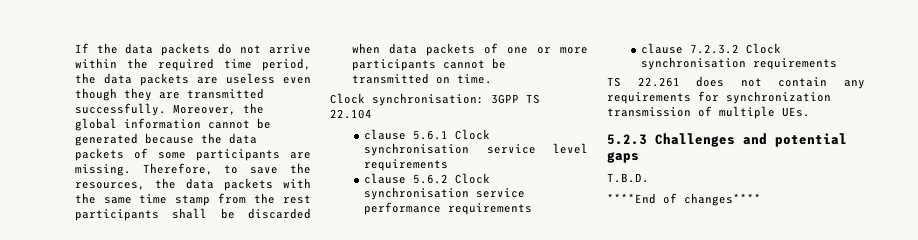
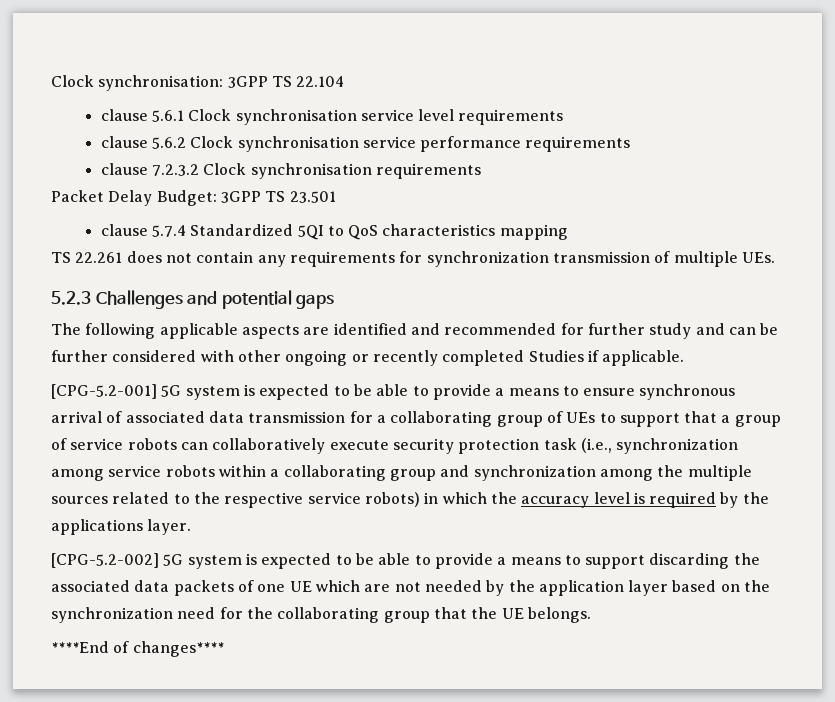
[74,43,311,56] [74,58,311,71] [74,73,311,86] [74,88,264,101] [74,103,264,116] [74,118,271,131] [74,133,257,146] [74,148,311,161] [74,163,311,176] [74,178,311,191] [74,193,311,206] [74,208,311,221] [351,43,588,56] [351,58,506,71] [351,73,492,84] If the data packets do not arrive within the required time period, the data packets are useless even though they are transmitted successfully. Moreover, the global information cannot be generated because the data packets of some participants are missing. Therefore, to save the resources, the data packets with the same time stamp from the rest participants shall be discarded when data packets of one or more participants cannot be transmitted on time. // -> (51, 81) none
(838, 64) none -> [51,190,336,206] [100,224,568,240] // Packet Delay Budget: 3GPP TS 23.501 // clause 5.7.4 Standardized 5QI to QoS characteristics mapping
[607,173,649,183] T.B.D. -> [51,323,779,339] [51,350,685,366] [51,384,736,400] [51,411,781,427] [51,438,739,454] [51,465,752,481] [51,492,769,508] [51,519,192,535] [51,553,760,569] [51,580,771,596] [51,607,591,623] The following applicable aspects are identified and recommended for further study and can be further considered with other ongoing or recently completed Studies if applicable. // [CPG-5.2-001] 5G system is expected to be able to provide a means to ensure synchronous arrival of associated data transmission for a collaborating group of UEs to support that a group of service robots can collaboratively execute security protection task (i.e., synchronization among service robots within a collaborating group and synchronization among the multiple sources related to the respective service robots) in which the accuracy level is required by the applications layer. // [CPG-5.2-002] 5G system is expected to be able to provide a means to support discarding the associated data packets of one UE which are not needed by the application layer based on the synchronization need for the collaborating group that the UE belongs.

